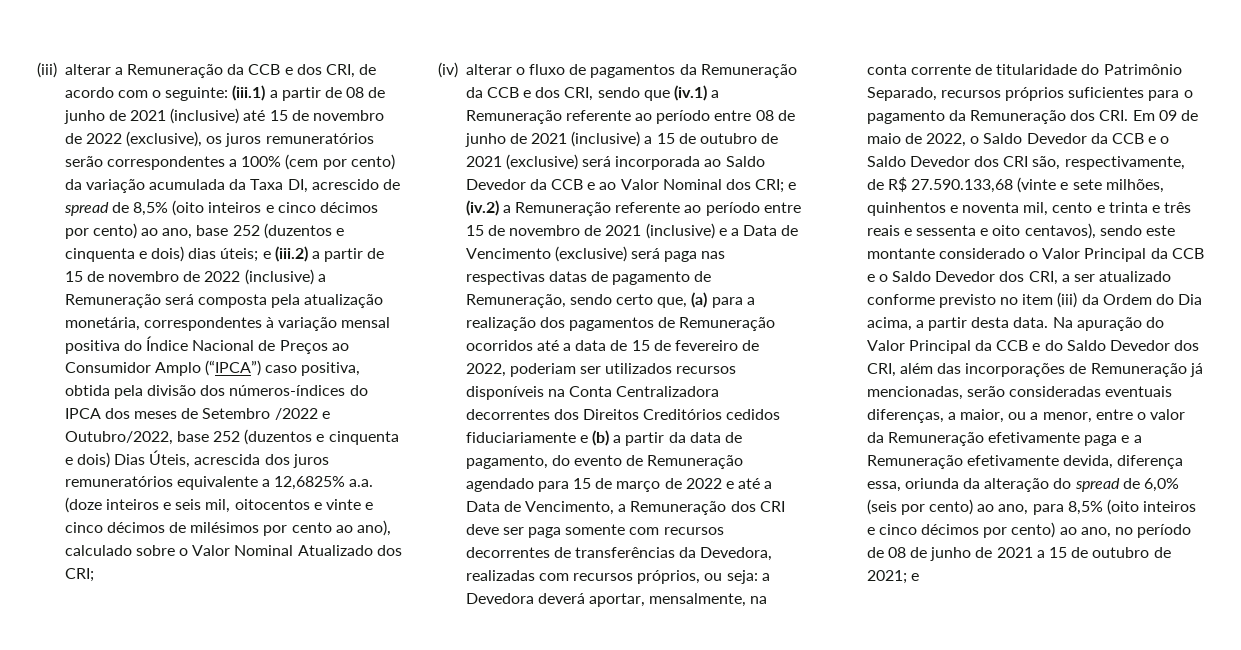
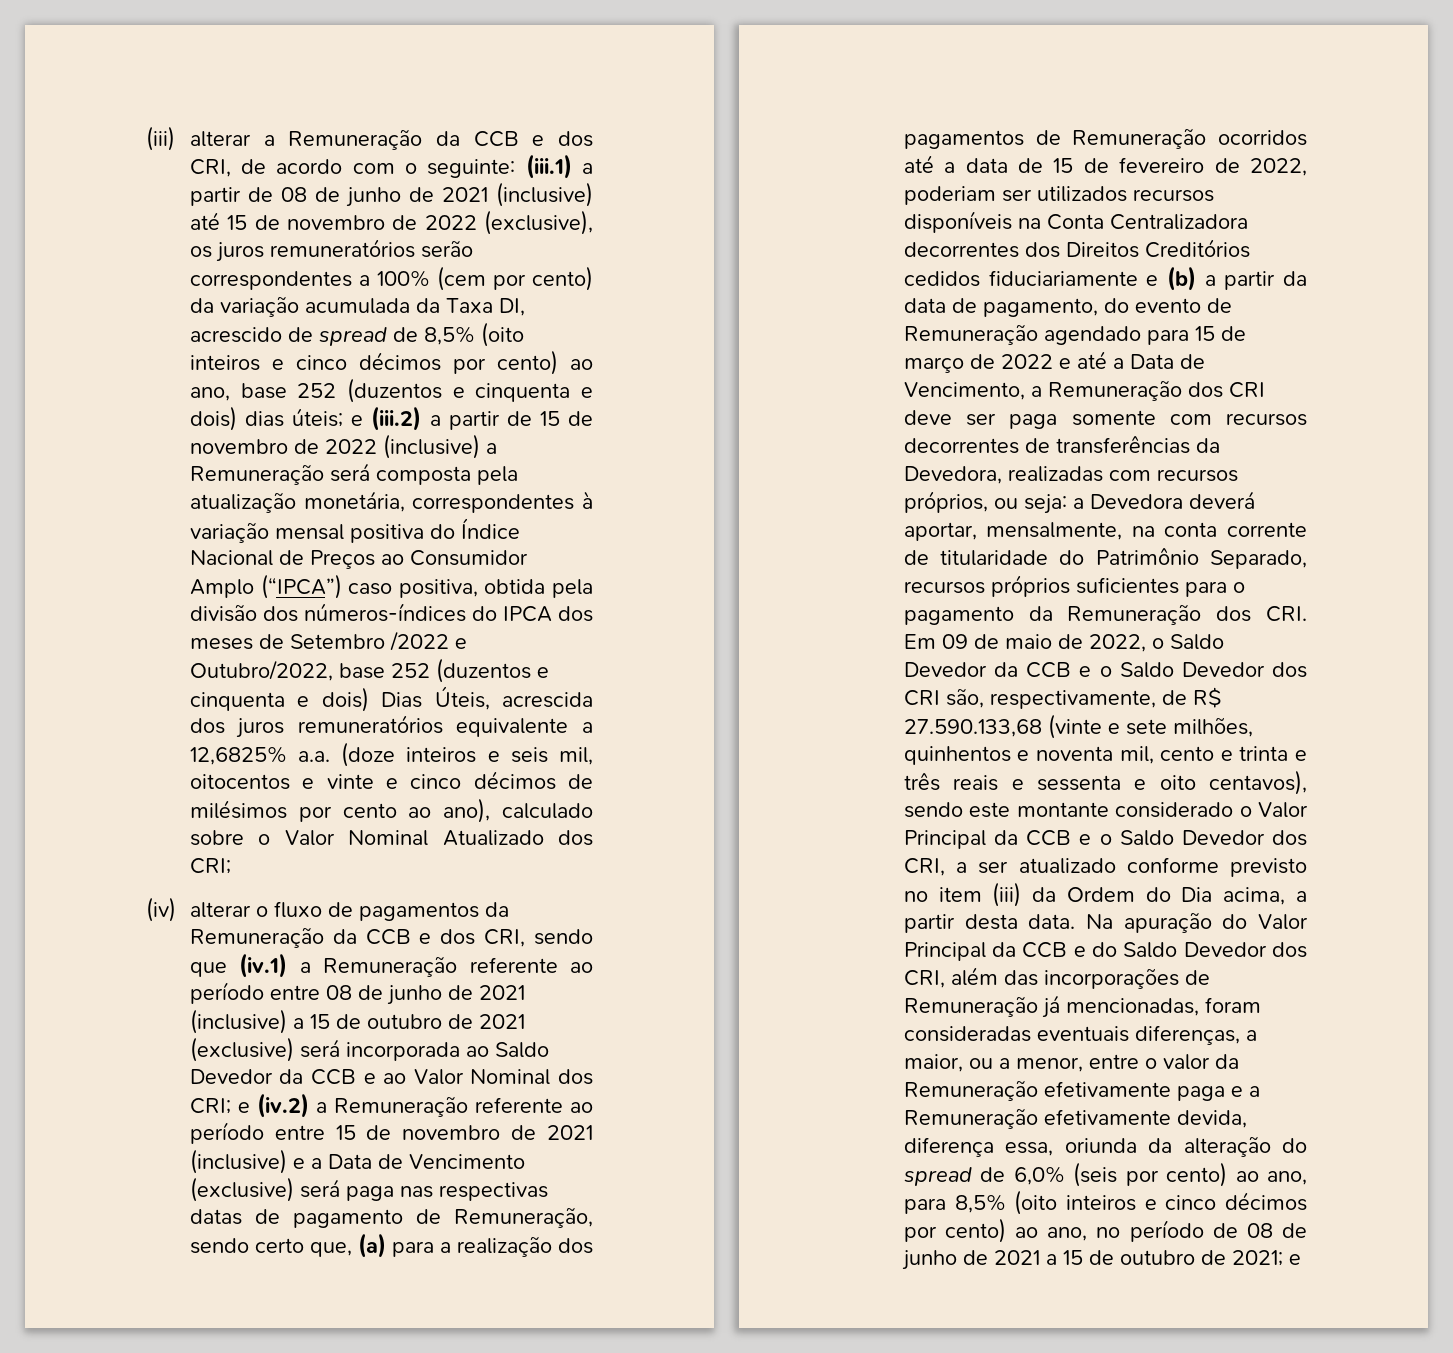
[966,386,1005,397] serão -> [1204,997,1261,1013] foram

